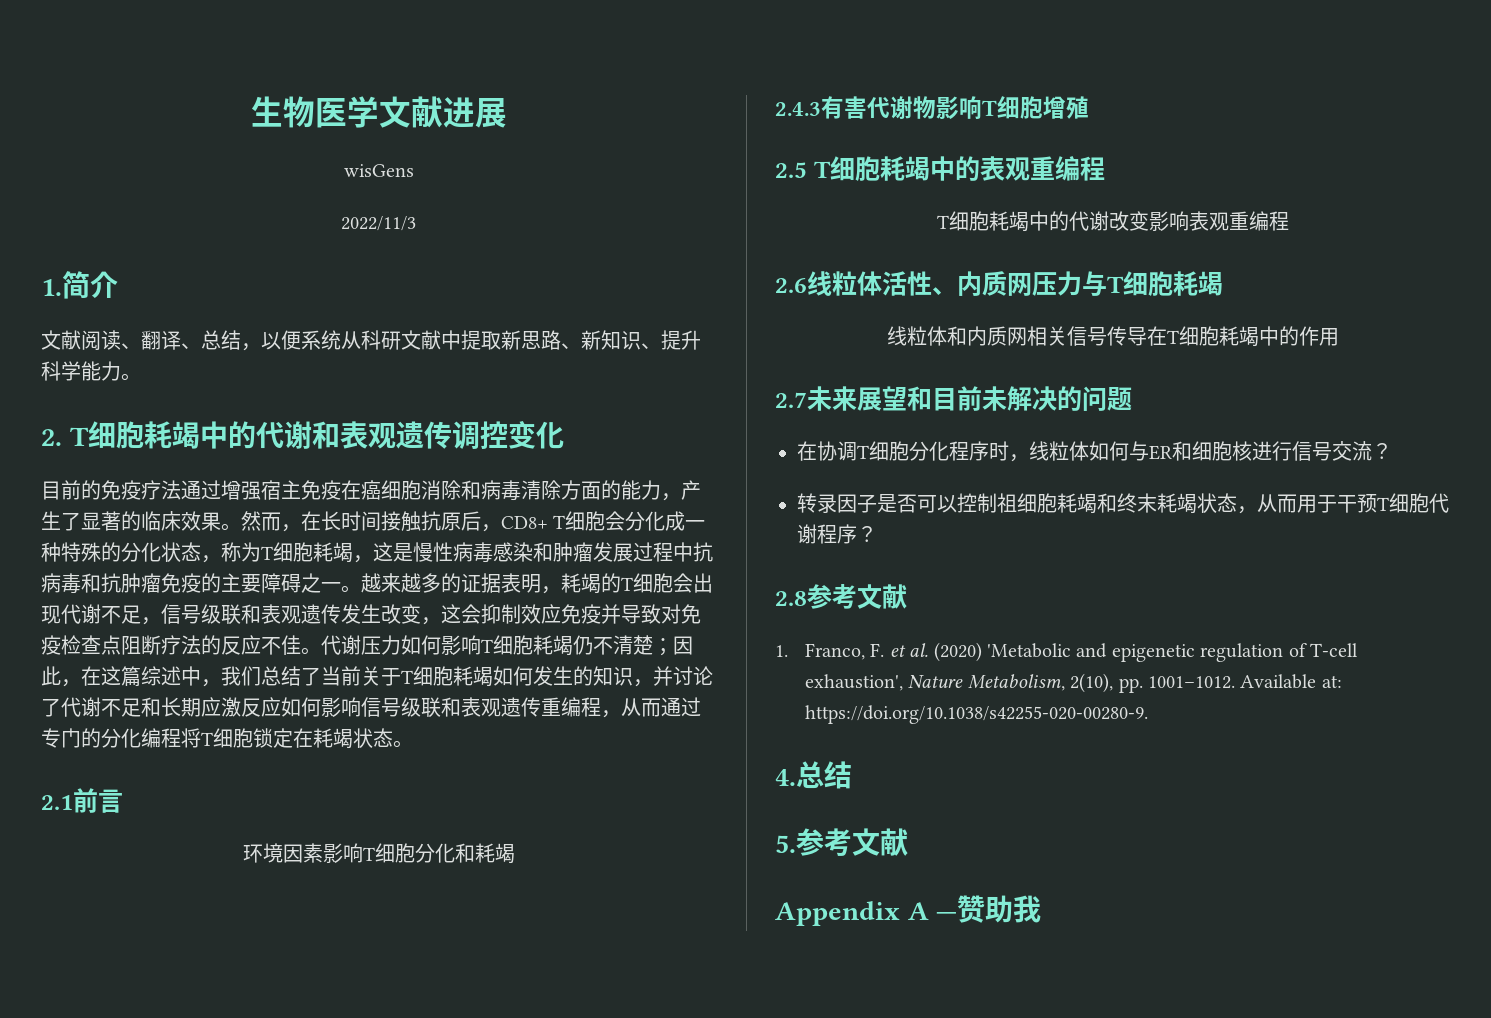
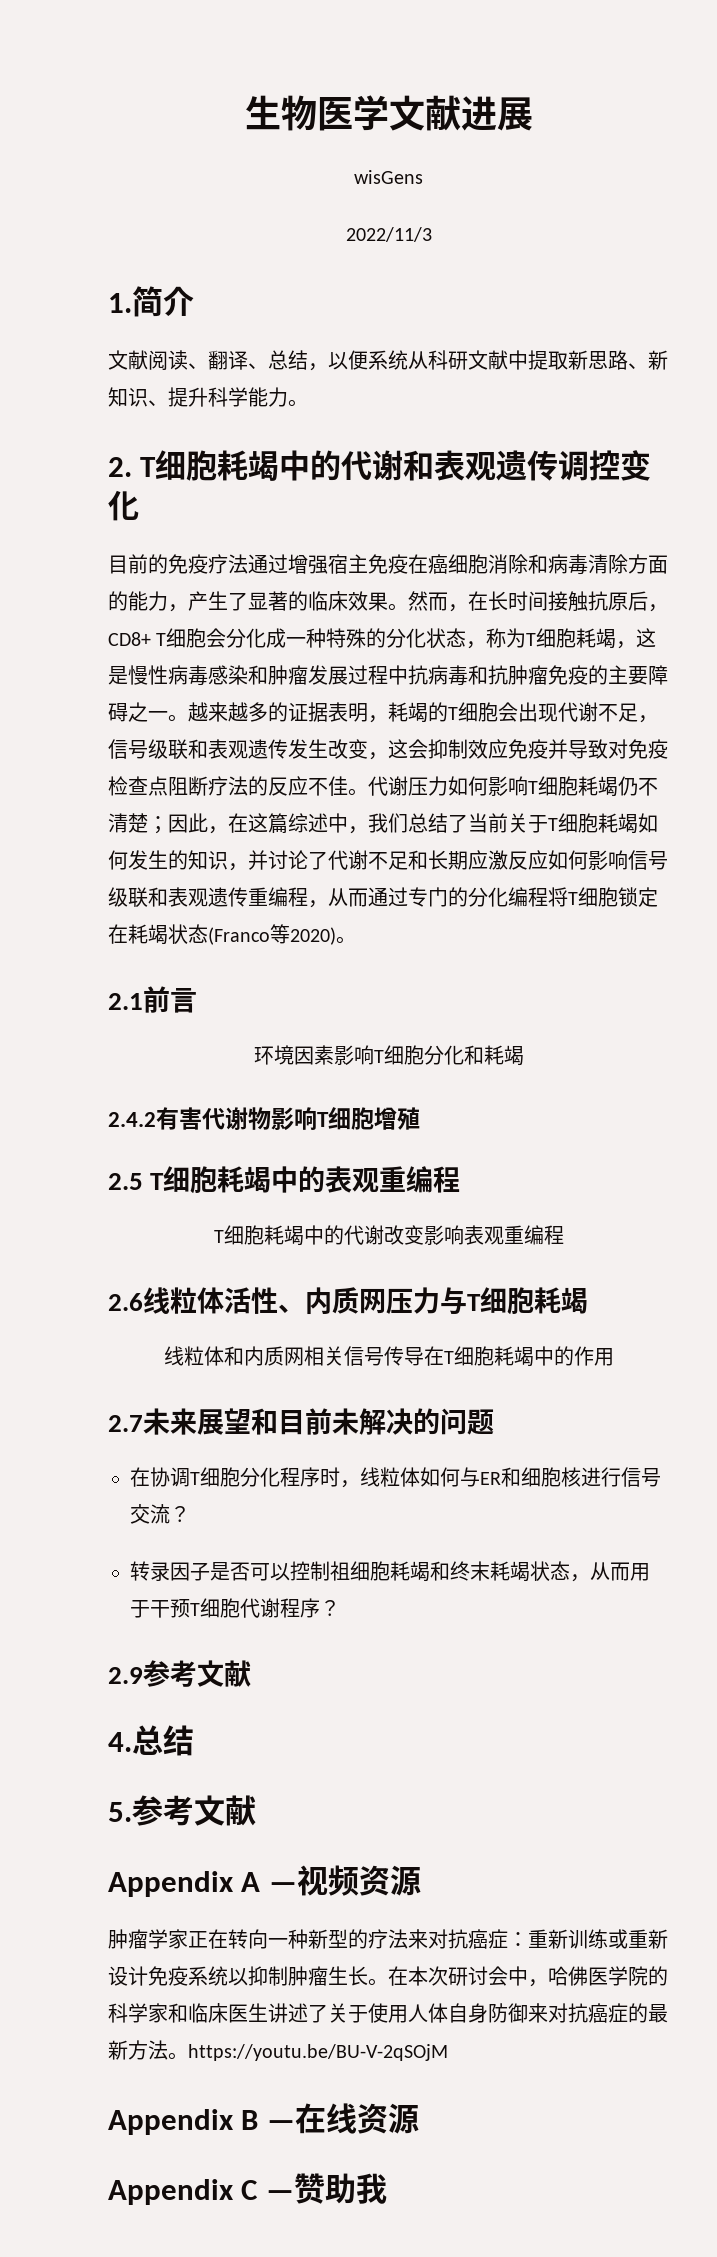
(393, 737) none -> [208,924,336,945] (Franco等2020)
[775,102,821,116] 2.4.3 -> [108,1112,156,1127] 2.4.2
[775,584,907,609] [775,642,1359,662] [805,673,1342,693] [805,705,1149,724] 2.8参考文献 // 1. Franco, F. et al. (2020) 'Metabolic and epigenetic regulation of T-cell exhaustion', Nature Metabolism, 2(10), pp. 1001–1012. Available at: https://doi.org/10.1038/s42255-020-00280-9. -> [108,1660,251,1687] 2.9参考文献
(958, 916) none -> [296,1865,421,1896] [108,1929,668,1949] [108,1966,668,1987] [108,2003,668,2023] [108,2040,448,2061] [108,2103,419,2135] [108,2179,294,2205] 视频资源 // 肿瘤学家正在转向一种新型的疗法来对抗癌症：重新训练或重新设计免疫系统以抑制肿瘤生长。在本次研讨会中，哈佛医学院的科学家和临床医生讲述了关于使用人体自身防御来对抗癌症的最新方法。https://youtu.be/BU-V-2qSOjM // Appendix B —在线资源 // Appendix C —

